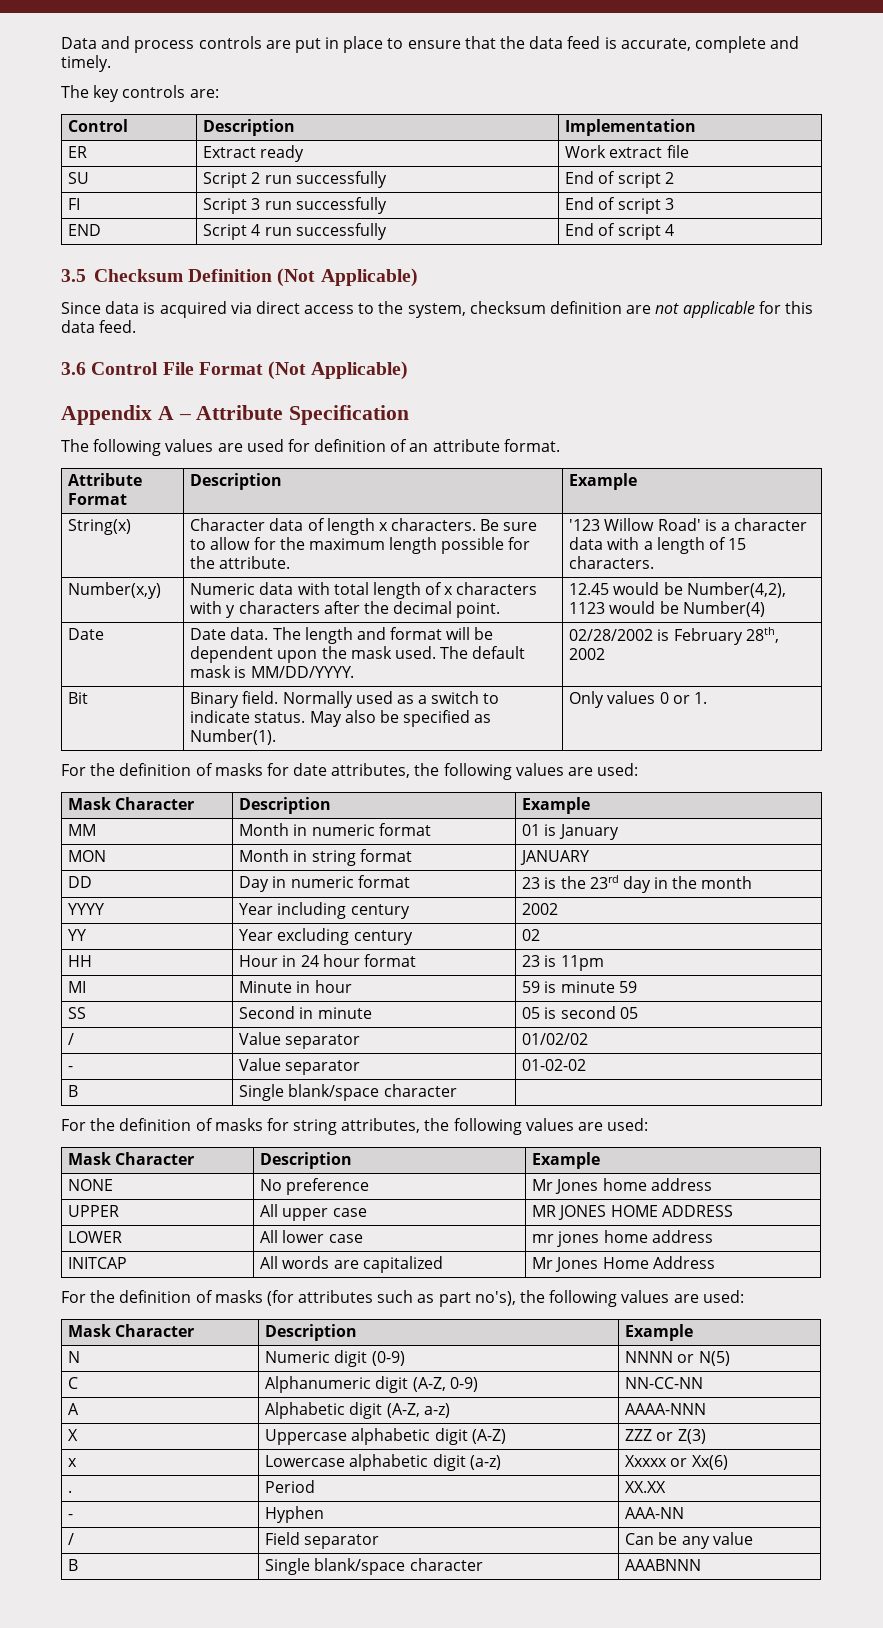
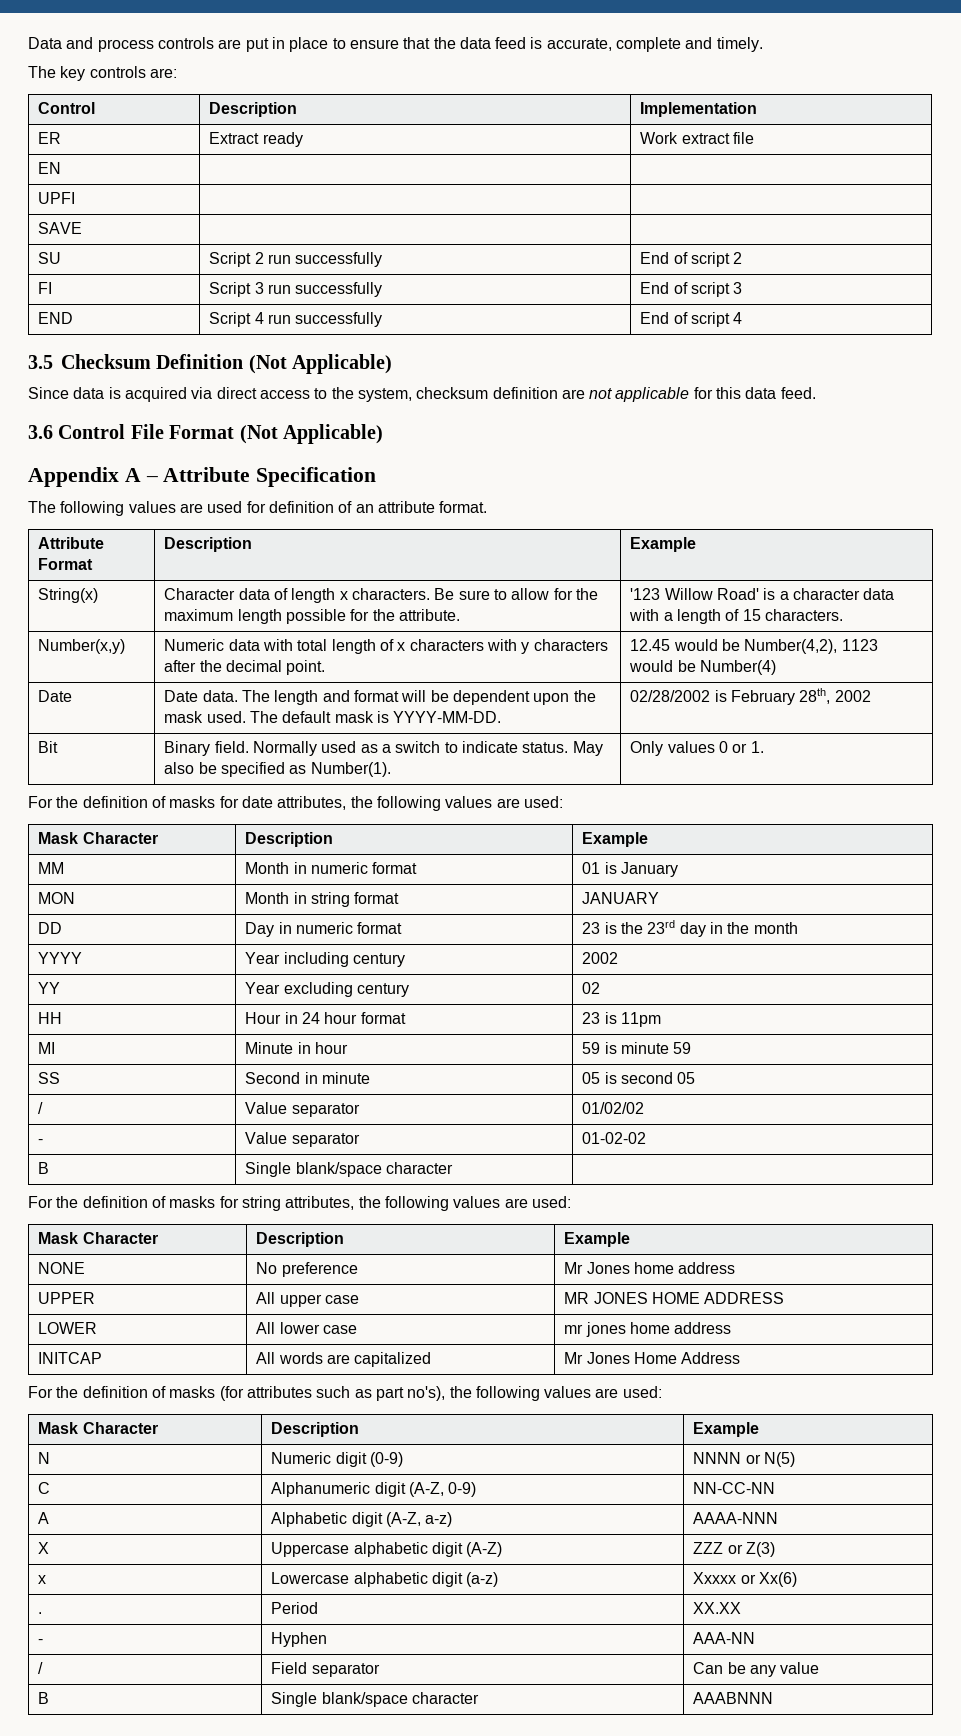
(689, 151) none -> [38,162,62,174] [38,192,76,204] [38,222,83,234] // EN | | // UPFI | | // SAVE | |
[250,666,355,678] MM/DD/YYYY. -> [393,711,502,723] YYYY-MM-DD.

